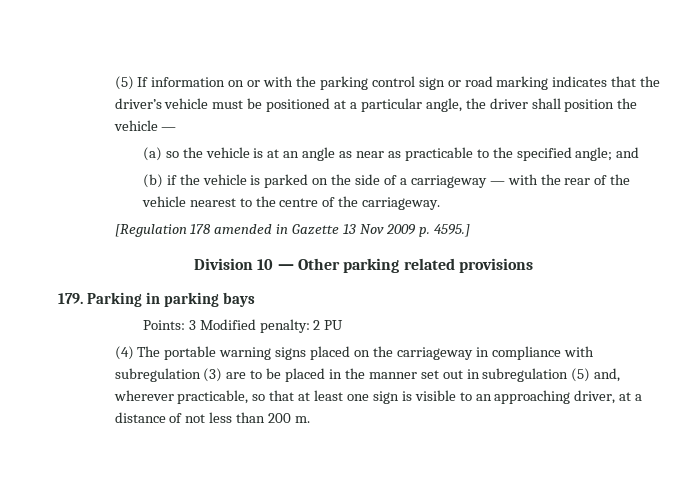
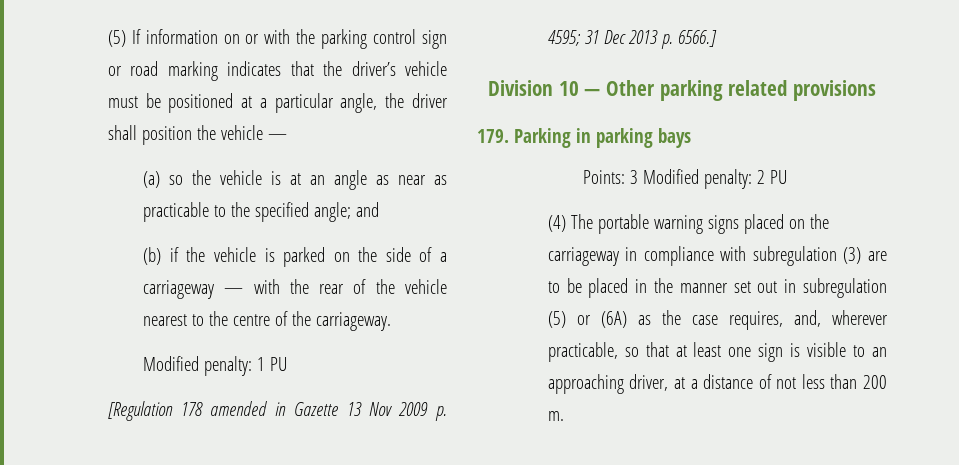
(441, 203) none -> [143,356,288,376] // Modified penalty: 1 PU
[433,224,470,237] 4595.] -> [547,30,717,49] 4595; 31 Dec 2013 p. 6566.]
(591, 375) none -> [576,310,783,330] or (6A) as the case requires,

